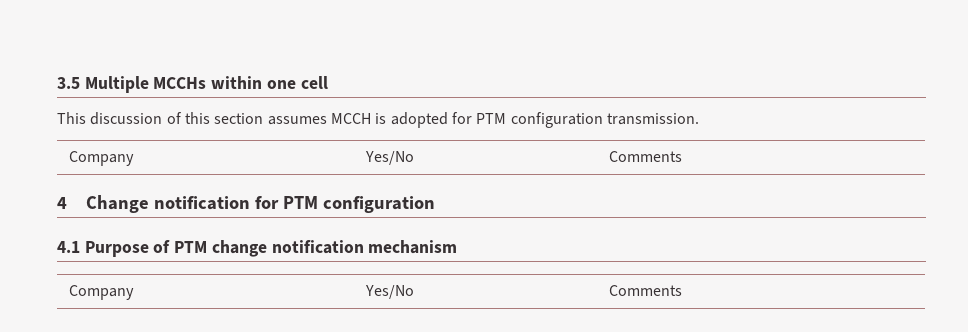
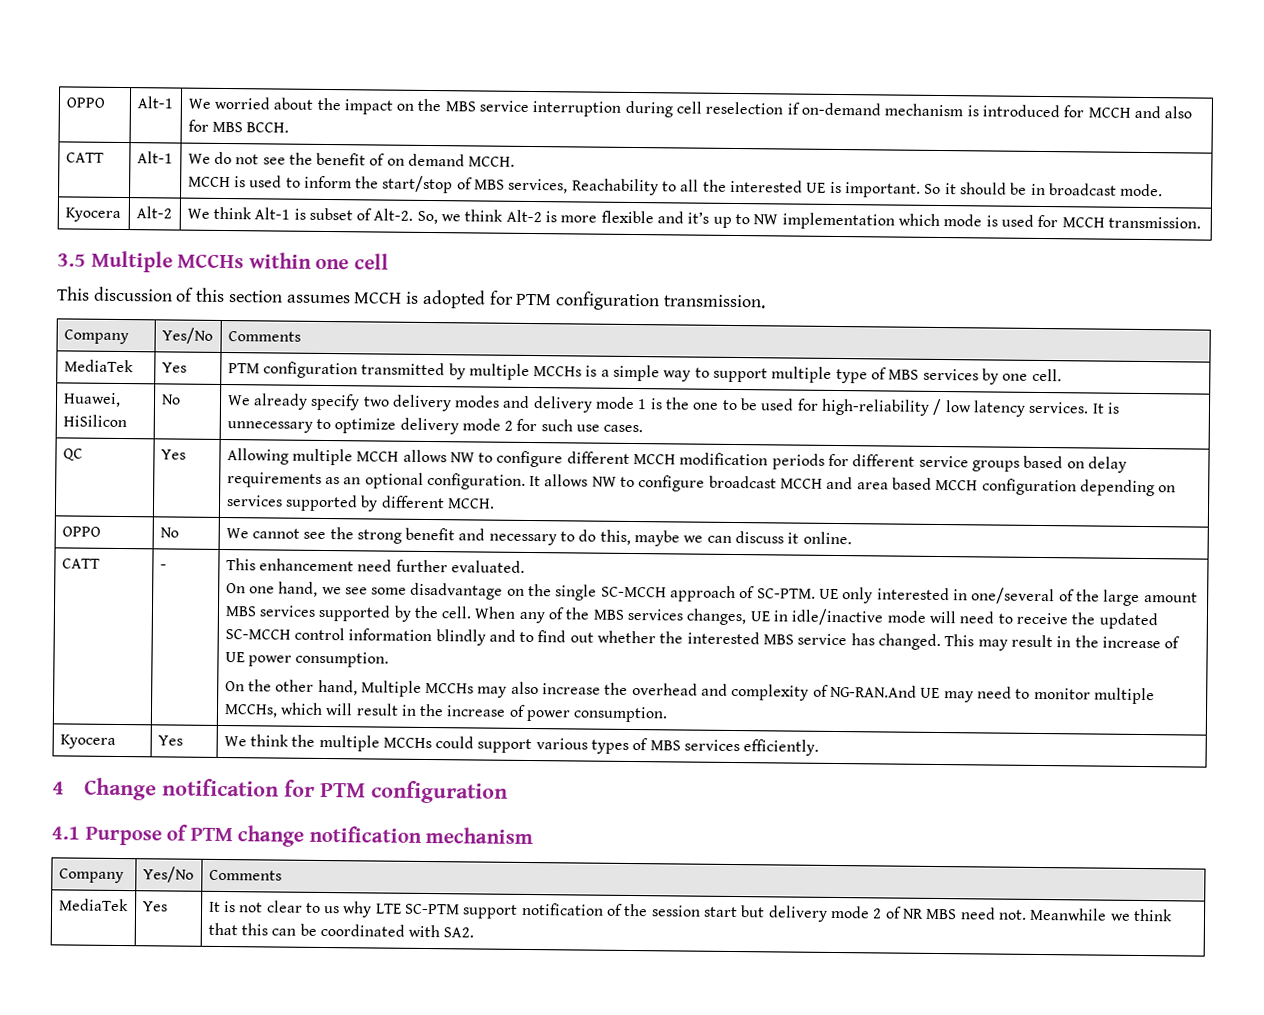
(57, 83) none -> [65,97,105,108] [136,96,173,109] [187,96,1193,119] [187,119,290,133] [65,152,104,163] [136,151,173,164] [187,151,516,167] [187,175,1164,198] [64,207,121,222] [135,206,172,219] [186,206,1201,230] OPPO | Alt-1 | We worried about the impact on the MBS service interruption during cell reselection if on-demand mechanism is introduced for MCCH and also for MBS BCCH. // CATT | Alt-1 | We do not see the benefit of on demand MCCH. // MCCH is used to inform the start/stop of MBS services, Reachability to all the interested UE is important. So it should be in broadcast mode. // Kyocera | Alt-2 | We think Alt-1 is subset of Alt-2. So, we think Alt-2 is more flexible and it’s up to NW implementation which mode is used for MCCH transmission. //
(682, 156) none -> [63,359,134,373] [161,362,187,373] [227,361,1062,385] [62,392,121,407] [62,414,127,428] [160,394,181,405] [226,393,1120,417] [226,417,644,435] [62,448,83,461] [160,449,186,460] [226,448,1128,473] [226,472,1177,497] [225,494,495,512] [61,526,101,537] [159,527,179,538] [225,527,852,547] [61,558,100,569] [159,564,167,570] [225,558,525,573] [225,581,1198,606] [224,604,1158,630] [224,627,1181,651] [224,651,390,668] [224,679,1155,705] [223,702,669,723] [59,734,116,749] [157,735,183,746] [223,734,820,756] // MediaTek | Yes | PTM configuration transmitted by multiple MCCHs is a simple way to support multiple type of MBS services by one cell. // Huawei, HiSilicon | No | We already specify two delivery modes and delivery mode 1 is the one to be used for high-reliability / low latency services. It is unnecessary to optimize delivery mode 2 for such use cases. // QC | Yes | Allowing multiple MCCH allows NW to configure different MCCH modification periods for different service groups based on delay requirements as an optional configuration. It allows NW to configure broadcast MCCH and area based MCCH configuration depending on services supported by different MCCH. // OPPO | No | We cannot see the strong benefit and necessary to do this, maybe we can discuss it online. // CATT | - | This enhancement need further evaluated. // On one hand, we see some disadvantage on the single SC-MCCH approach of SC-PTM. UE only interested in one/several of the large amount MBS services supported by the cell. When any of the MBS services changes, UE in idle/inactive mode will need to receive the updated SC-MCCH control information blindly and to find out whether the interested MBS service has changed. This may result in the increase of UE power consumption. // On the other hand, Multiple MCCHs may also increase the overhead and complexity of NG-RAN.And UE may need to monitor multiple MCCHs, which will result in the increase of power consumption. // Kyocera | Yes | We think the multiple MCCHs could support various types of MBS services efficiently.
(682, 290) none -> [58,898,129,912] [142,901,168,912] [208,900,1173,922] [207,922,475,938] // MediaTek | Yes | It is not clear to us why LTE SC-PTM support notification of the session start but delivery mode 2 of NR MBS need not. Meanwhile we think that this can be coordinated with SA2.

